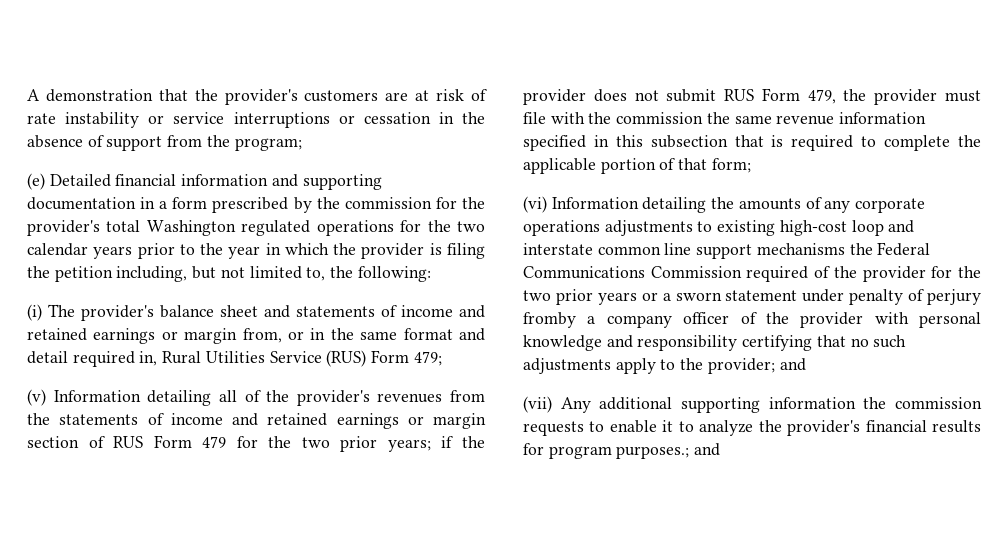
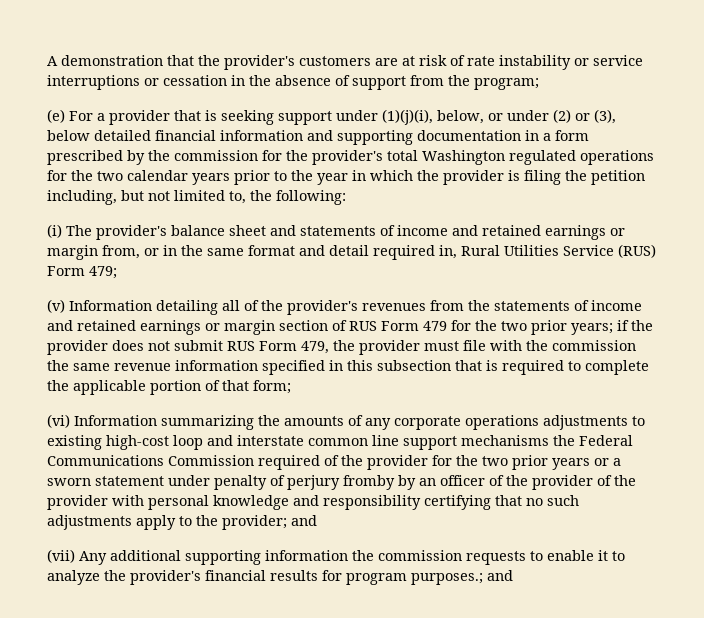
[49,174,111,187] Detailed -> [69,109,616,125] [47,130,151,141] For a provider that is seeking support under (1)(j)(i), below, or under (2) or (3), below detailed
[642,197,707,213] detailing -> [161,415,254,430] summarizing
[587,315,672,328] a company -> [398,475,436,490] by an
(864, 320) none -> [597,475,636,486] [47,495,108,510] of the provider

